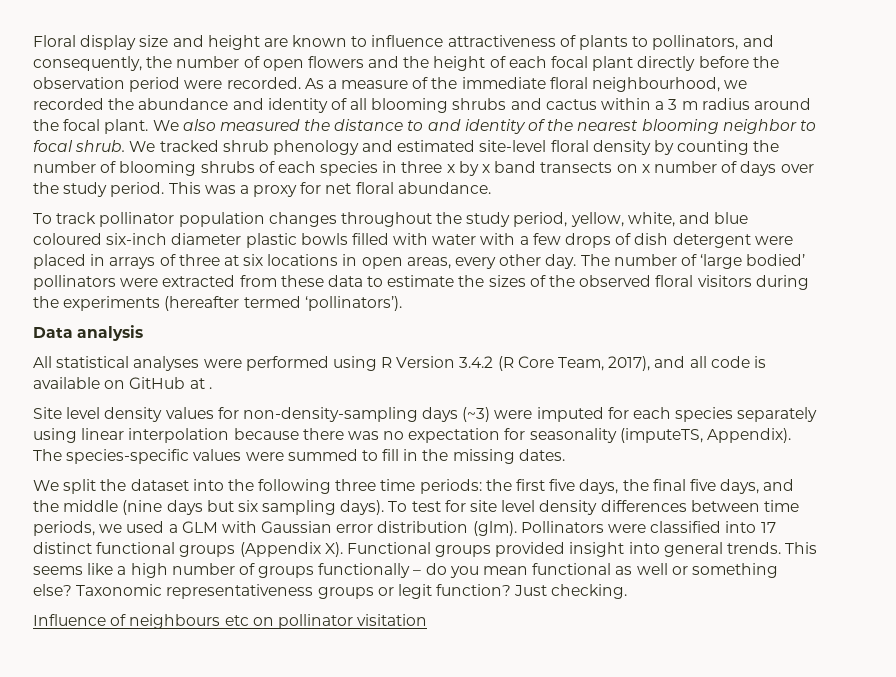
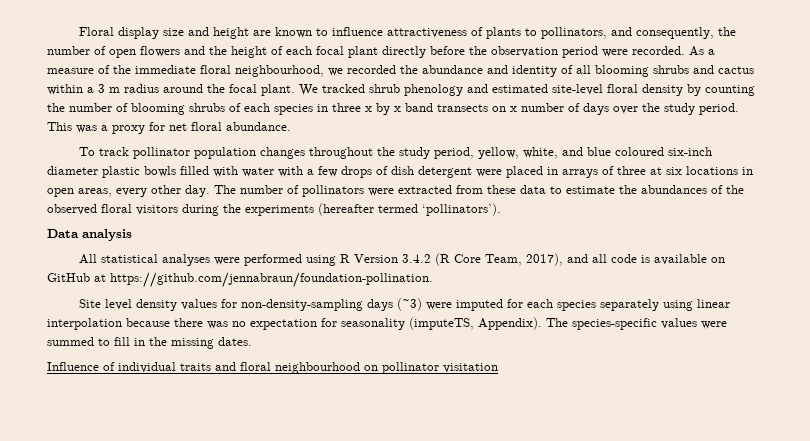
[182,119,816,134] [33,140,156,152] also measured the distance to and identity of the nearest blooming neighbor to focal shrub. We -> (318, 90) none
[700,254,806,269] ‘large bodied’ -> (299, 189) none
[488,275,526,287] sizes -> [641,185,707,194] abundances
[208,387,212,389] . -> [110,272,433,288] https://github.com/jennabraun/foundation-pollination.
[33,479,795,494] [33,500,799,515] [33,521,776,536] [33,542,818,557] [33,563,778,578] [33,584,628,599] [33,614,249,629] We split the dataset into the following three time periods: the first five days, the final five days, and the middle (nine days but six sampling days). To test for site level density differences between time periods, we used a GLM with Gaussian error distribution (glm). Pollinators were classified into 17 distinct functional groups (Appendix X). Functional groups provided insight into general trends. This seems like a high number of groups functionally – do you mean functional as well or something else? Taxonomic representativeness groups or legit function? Just checking. // Influence of neighbours etc -> [47,362,360,374] Influence of individual traits and floral neighbourhood

